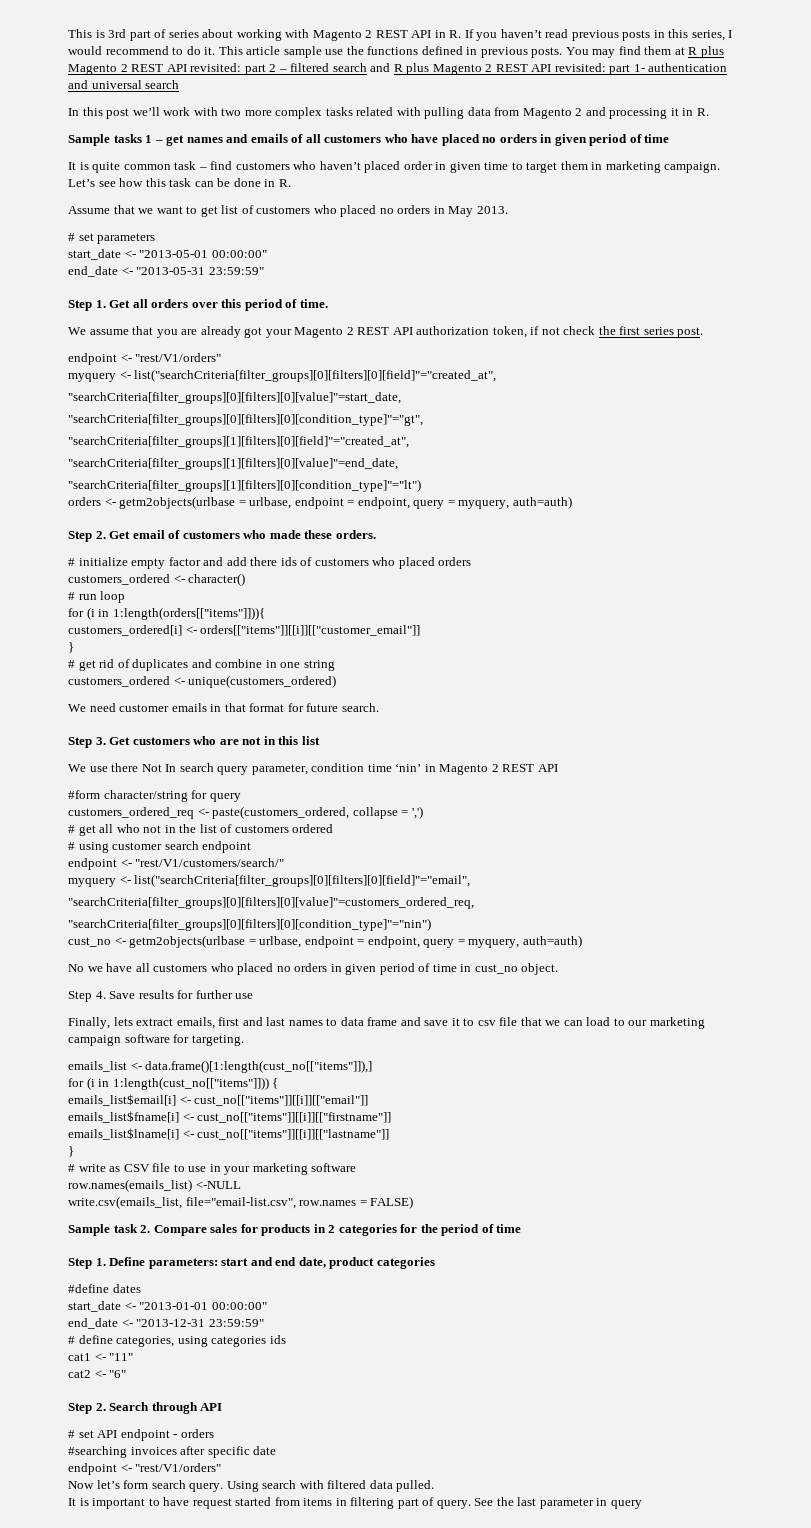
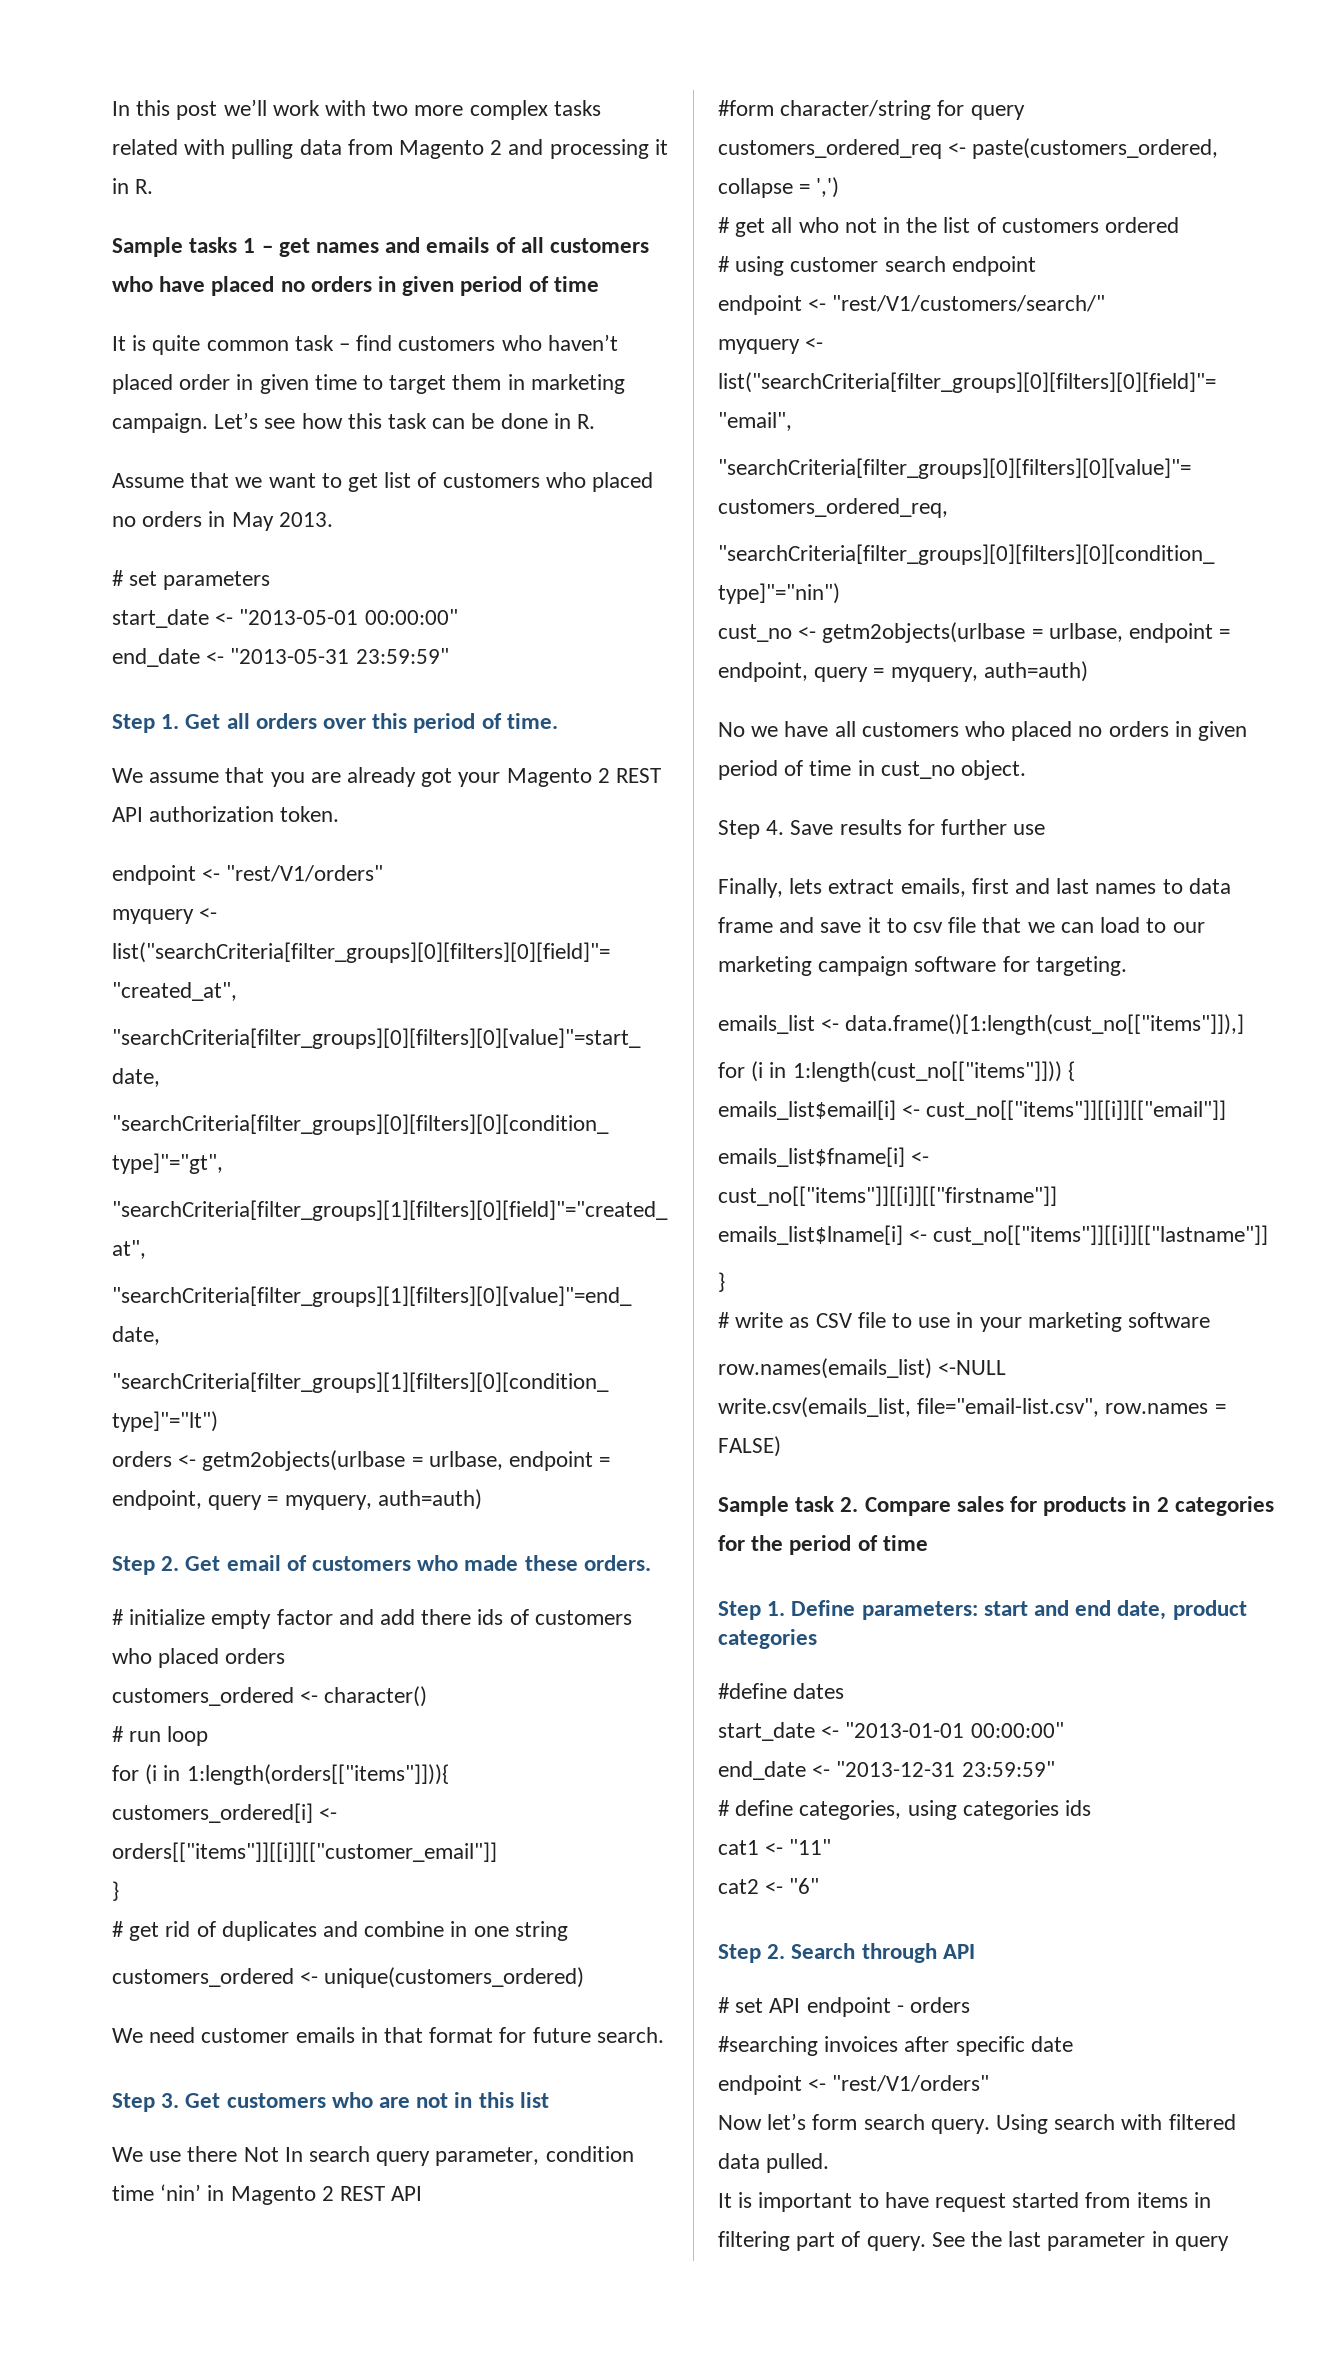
[68,29,733,41] [68,46,724,58] [68,63,728,75] [68,80,180,89] This is 3rd part of series about working with Magento 2 REST API in R. If you haven’t read previous posts in this series, I would recommend to do it. This article sample use the functions defined in previous posts. You may find them at R plus Magento 2 REST API revisited: part 2 – filtered search and R plus Magento 2 REST API revisited: part 1- authentication and universal search // -> (112, 108) none
[492,326,704,338] token, if not check the first series post. -> [280,806,340,822] token.

